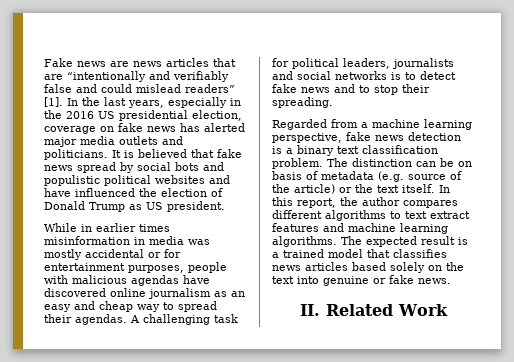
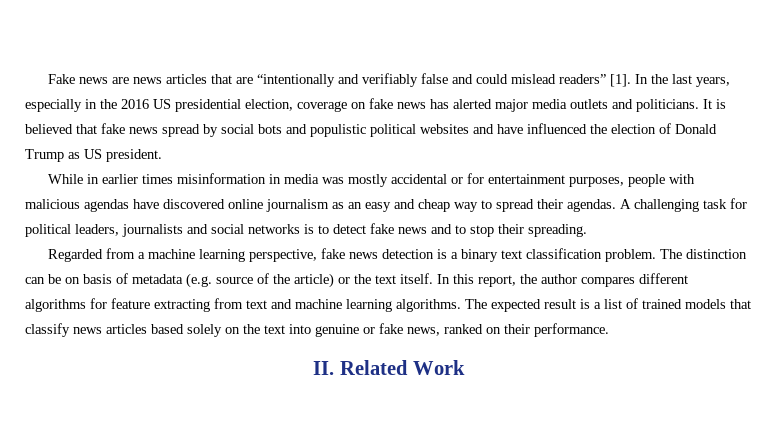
[390,211,470,219] [272,223,319,232] to text extract features -> [90,298,267,312] for feature extracting from text
[283,249,447,258] trained model that classifies -> [604,298,751,309] [25,323,70,337] list of trained models that classify
[418,278,451,284] news. -> [407,323,609,337] news, ranked on their performance.

